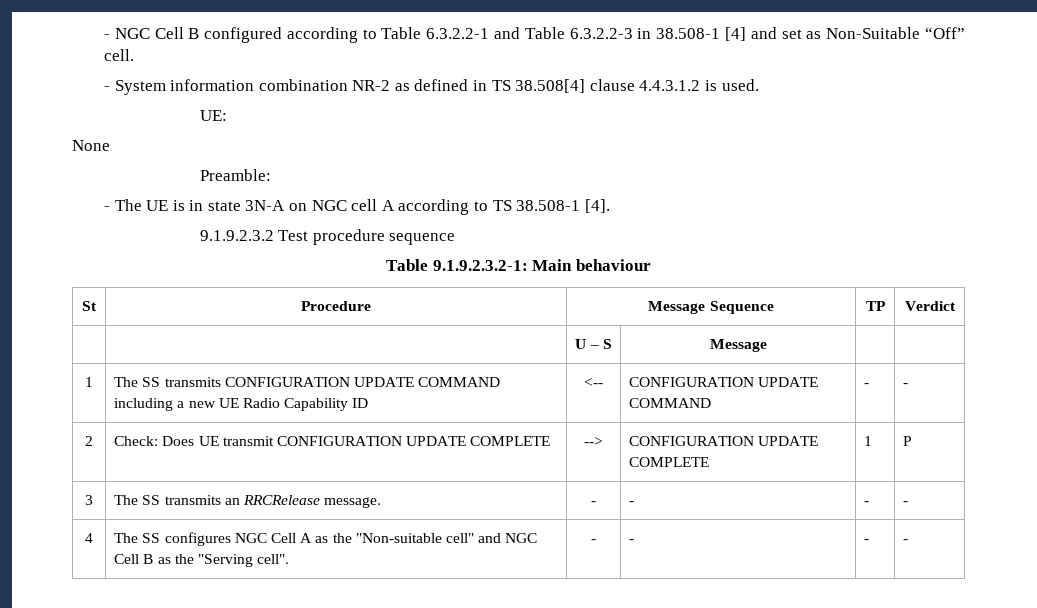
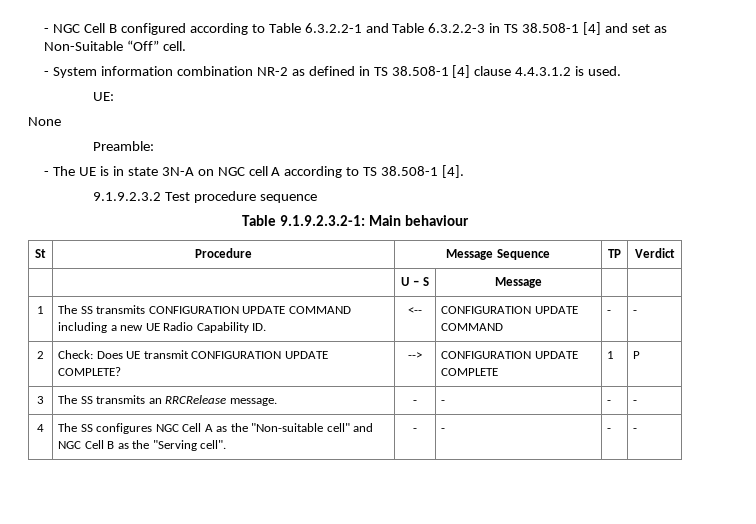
(652, 33) none -> [504,24,519,33] TS
[515,79,586,93] 38.508[4] -> [391,65,471,78] 38.508-1 [4]
[352,398,369,408] ID -> [252,323,267,331] ID.
[470,436,551,446] COMPLETE -> [58,367,122,376] COMPLETE?

